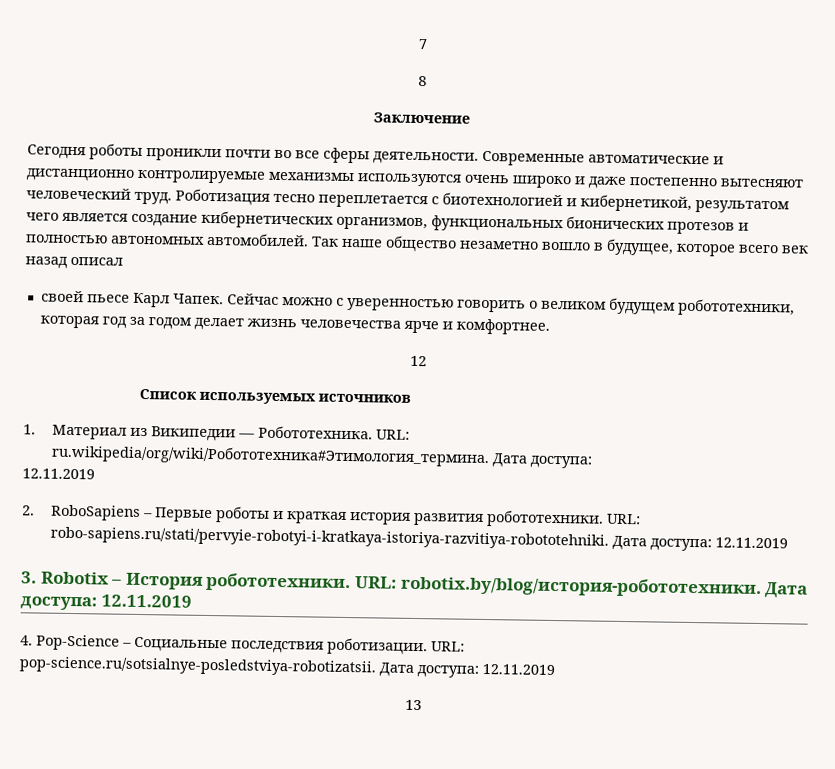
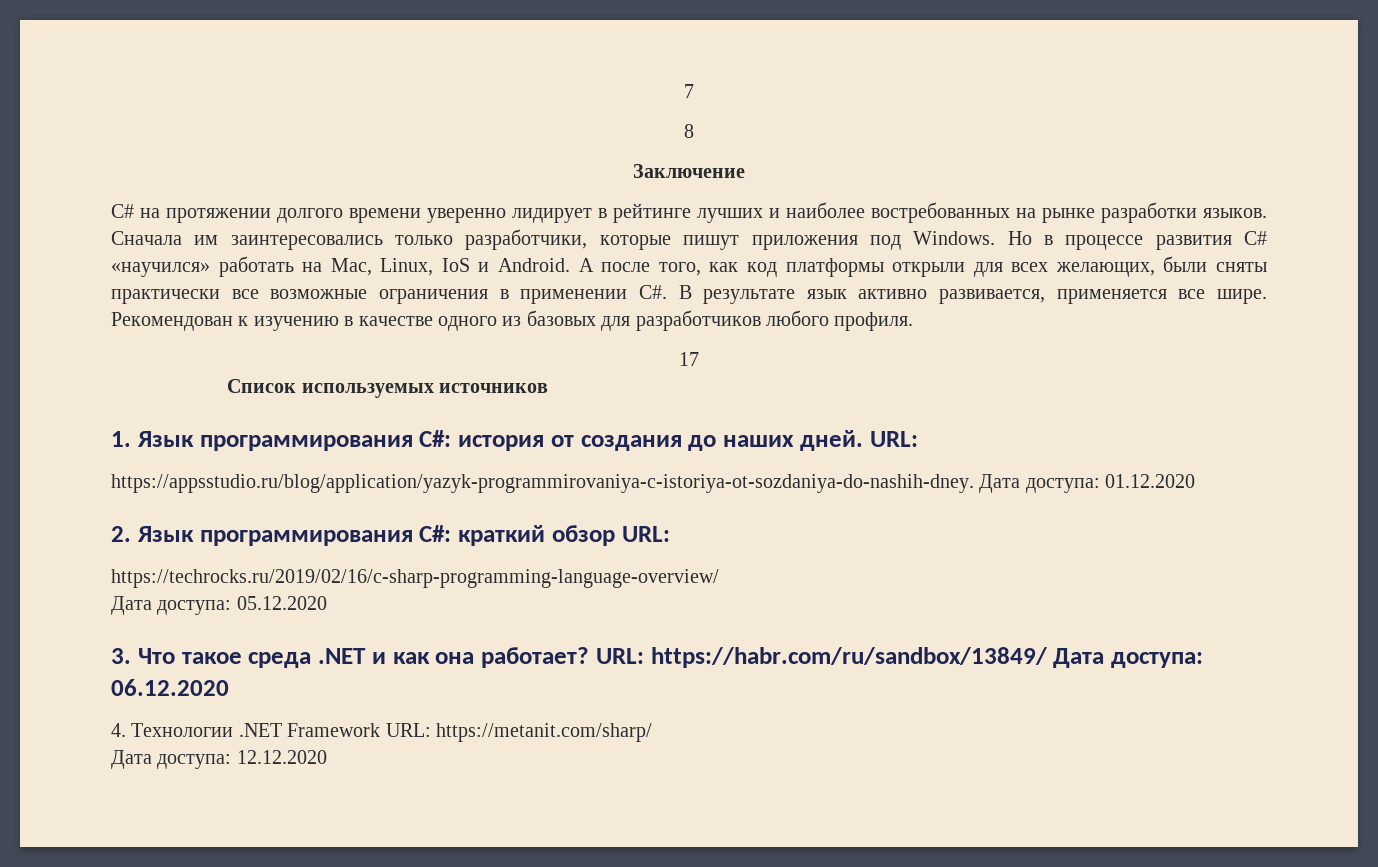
[27,143,724,167] [26,168,804,189] [26,187,790,214] [26,210,749,235] [26,232,809,257] [25,256,123,269] [40,290,795,317] [39,315,550,335] [409,355,427,367] [138,388,411,405] [23,424,410,442] [50,444,592,469] [22,468,95,480] [22,504,641,528] [49,526,788,552] Сегодня роботы проникли почти во все сферы деятельности. Современные автоматические и дистанционно контролируемые механизмы используются очень широко и даже постепенно вытесняют человеческий труд. Роботизация тесно переплетается с биотехнологией и кибернетикой, результатом чего является создание кибернетических организмов, функциональных бионических протезов и полностью автономных автомобилей. Так наше общество незаметно вошло в будущее, которое всего век назад описал // своей пьесе Карл Чапек. Сейчас можно с уверенностью говорить о великом будущем робототехники, которая год за годом делает жизнь человечества ярче и комфортнее. // 12 // Список используемых источников // 1. Материал из Википедии — Робототехника. URL: ru.wikipedia/org/wiki/Робототехника#Этимология_термина. Дата доступа: // 12.11.2019 // 2. RoboSapiens – Первые роботы и краткая история развития робототехники. URL: robo-sapiens.ru/stati/pervyie-robotyi-i-kratkaya-istoriya-razvitiya-robototehniki. Дата доступа: 12.11.2019 -> [111,202,1267,223] [111,229,1268,250] [111,256,1267,277] [111,285,1267,304] [111,310,914,331] [679,352,699,366] [227,379,549,398] [111,430,918,451] [111,474,1196,493] [111,525,670,546] [111,569,719,588] [111,596,327,615] C# на протяжении долгого времени уверенно лидирует в рейтинге лучших и наиболее востребованных на рынке разработки языков. Сначала им заинтересовались только разработчики, которые пишут приложения под Windows. Но в процессе развития C# «научился» работать на Mac, Linux, IoS и Android. А после того, как код платформы открыли для всех желающих, были сняты практически все возможные ограничения в применении C#. В результате язык активно развивается, применяется все шире. Рекомендован к изучению в качестве одного из базовых для разработчиков любого профиля. // 17 // Список используемых источников // 1. Язык программирования C#: история от создания до наших дней. URL: // https://appsstudio.ru/blog/application/yazyk-programmirovaniya-c-istoriya-ot-sozdaniya-do-nashih-dney. Дата доступа: 01.12.2020 // 2. Язык программирования C#: краткий обзор URL: // https://techrocks.ru/2019/02/16/c-sharp-programming-language-overview/ // Дата доступа: 05.12.2020
[40,571,809,598] [20,594,192,611] Robotix – История робототехники. URL: robotix.by/blog/история-робототехники. Дата доступа: 12.11.2019 -> [137,647,1203,668] [111,679,229,696] Что такое среда .NET и как она работает? URL: https://habr.com/ru/sandbox/13849/ Дата доступа: 06.12.2020
[36,634,465,656] [19,656,555,678] [404,699,422,711] Pop-Science – Социальные последствия роботизации. URL: pop-science.ru/sotsialnye-posledstviya-robotizatsii. Дата доступа: 12.11.2019 // 13 -> [131,723,652,742] [111,750,327,769] Технологии .NET Framework URL: https://metanit.com/sharp/ // Дата доступа: 12.12.2020

